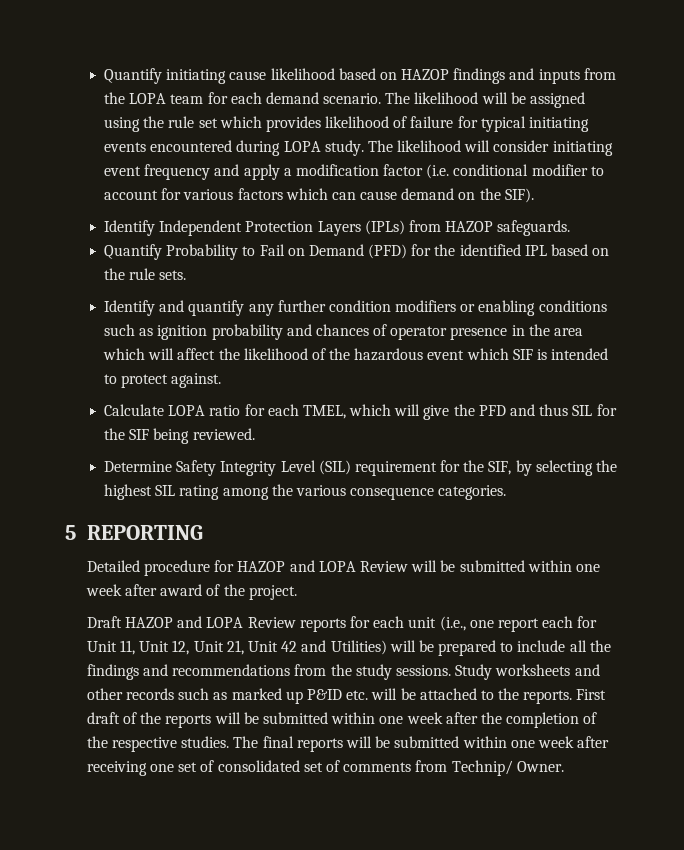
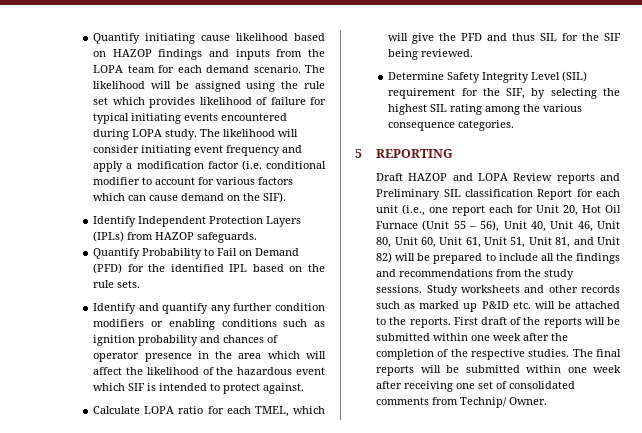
[86,560,600,576] [85,584,297,600] // Detailed procedure for HAZOP and LOPA Review will be submitted within one week after award of the project. -> (454, 153) none
(346, 625) none -> [600,173,620,181] [376,189,573,200] and Preliminary SIL classification Report
[120,640,387,655] 11, Unit 12, Unit 21, Unit 42 and Utilities) -> [563,205,621,216] [376,220,620,232] [376,237,620,248] [376,252,393,263] 20, Hot Oil Furnace (Unit 55 – 56), Unit 40, Unit 46, Unit 80, Unit 60, Unit 61, Unit 51, Unit 81, and Unit 82)
[303,760,341,772] set of -> (576, 385) none

